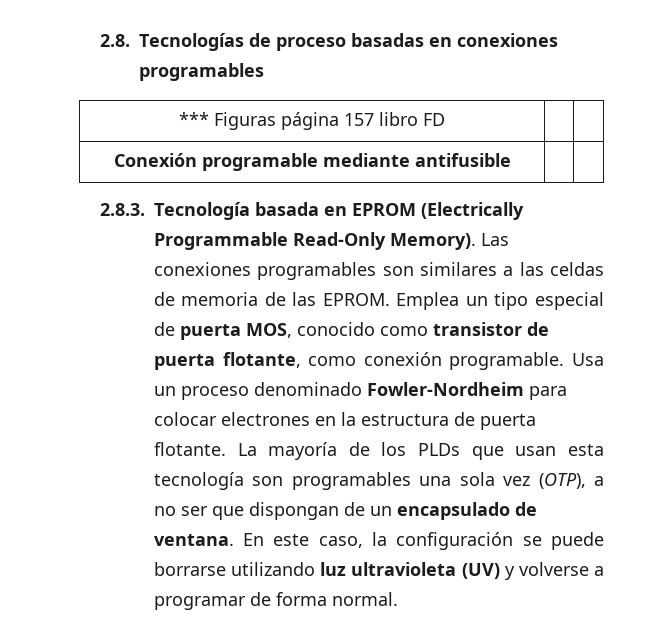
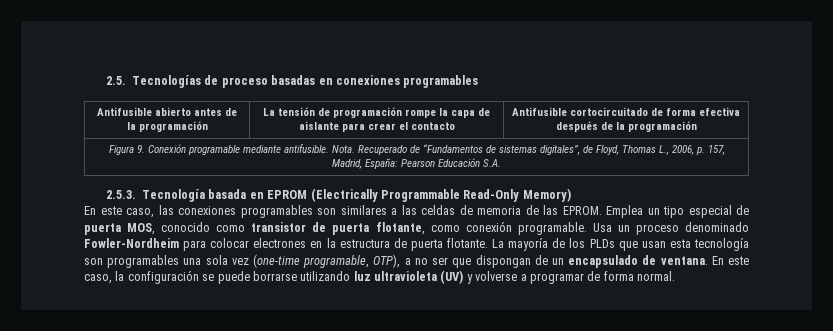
[99,34,130,47] 2.8. -> [105,76,126,85] 2.5.
[179,112,445,130] [113,153,511,171] [99,203,145,216] *** Figuras página 157 libro FD | | // Conexión programable mediante antifusible | | // 2.8.3. -> [97,107,237,116] [126,121,208,132] [263,107,490,118] [298,121,455,132] [512,107,740,116] [555,121,697,132] [108,144,725,155] [332,158,501,169] [105,190,136,199] Antifusible abierto antes de la programación | La tensión de programación rompe la capa de aislante para crear el contacto | Antifusible cortocircuitado de forma efectiva después de la programación // Figura 9. Conexión programable mediante antifusible. Nota. Recuperado de “Fundamentos de sistemas digitales”, de Floyd, Thomas L., 2006, p. 157, Madrid, España: Pearson Educación S.A. // 2.5.3.
[389,233,509,250] Memory). Las -> [522,188,571,202] [84,205,174,218] Memory) // En este caso, las
[538,473,586,489] (OTP), -> [253,254,401,268] (one-time programable, OTP),

